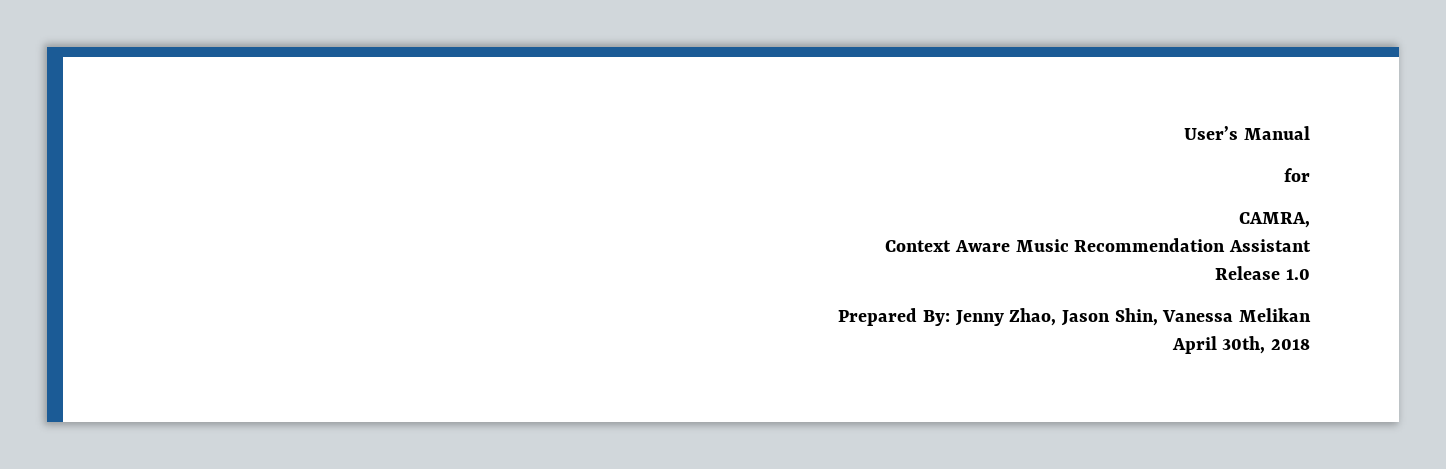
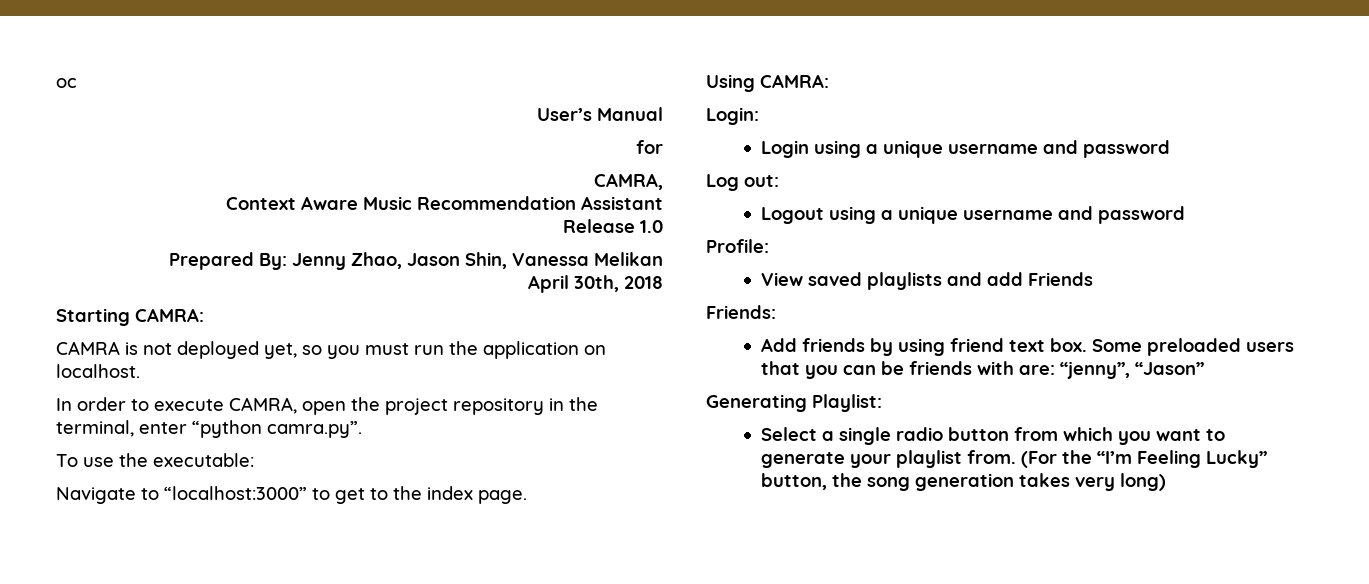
(1184, 133) none -> [56,78,77,88] oc //
(1311, 344) none -> [56,308,204,326] [56,341,606,359] [56,364,140,378] [56,397,598,415] [56,420,362,438] [56,453,254,467] [56,486,527,504] [706,74,829,92] [706,107,759,125] [761,140,1171,158] [706,174,779,191] [761,206,1186,224] [706,239,769,253] [761,272,1094,290] [706,305,776,319] [761,338,1295,356] [761,361,1205,379] [706,394,882,412] [761,427,1226,445] [761,450,1268,468] [761,473,1167,491] // Starting CAMRA: // CAMRA is not deployed yet, so you must run the application on localhost. // In order to execute CAMRA, open the project repository in the terminal, enter “python camra.py”. // To use the executable: // Navigate to “localhost:3000” to get to the index page. // Using CAMRA: // Login: // Login using a unique username and password // Log out: // Logout using a unique username and password // Profile: // View saved playlists and add Friends // Friends: // Add friends by using friend text box. Some preloaded users that you can be friends with are: “jenny”, “Jason” // Generating Playlist: // Select a single radio button from which you want to generate your playlist from. (For the “I’m Feeling Lucky” button, the song generation takes very long)

